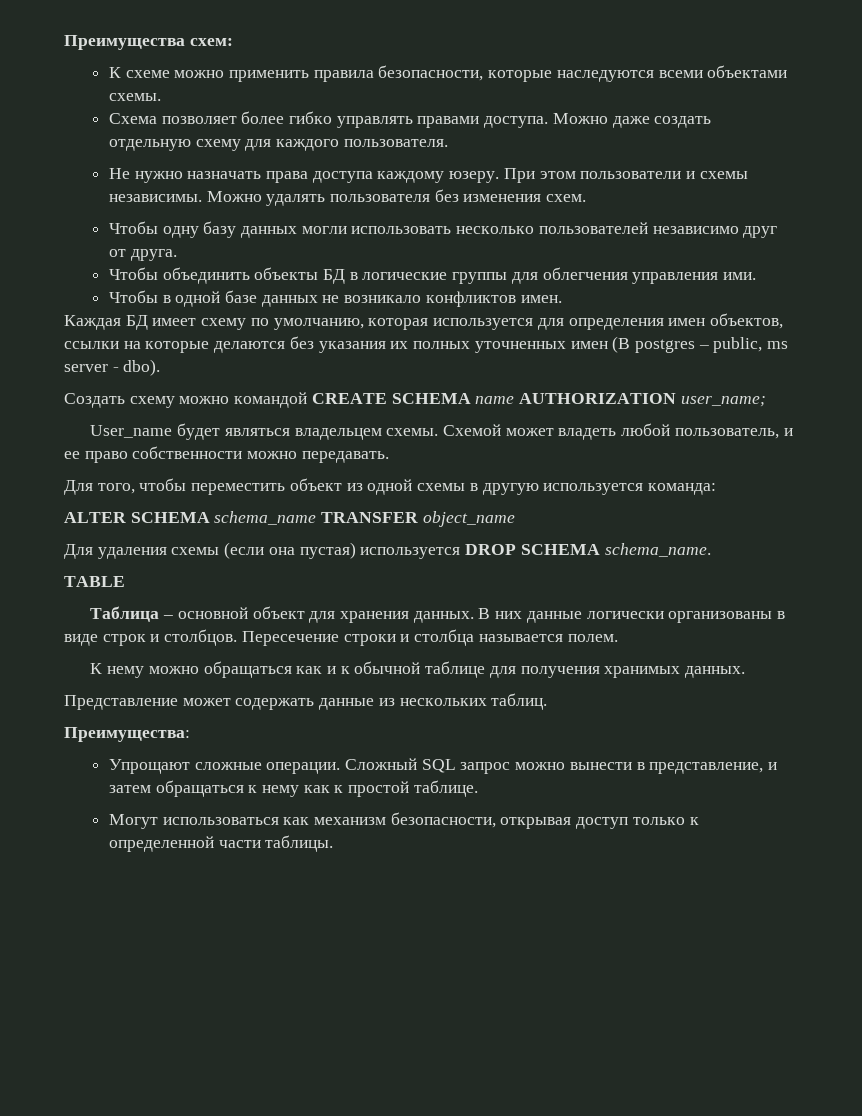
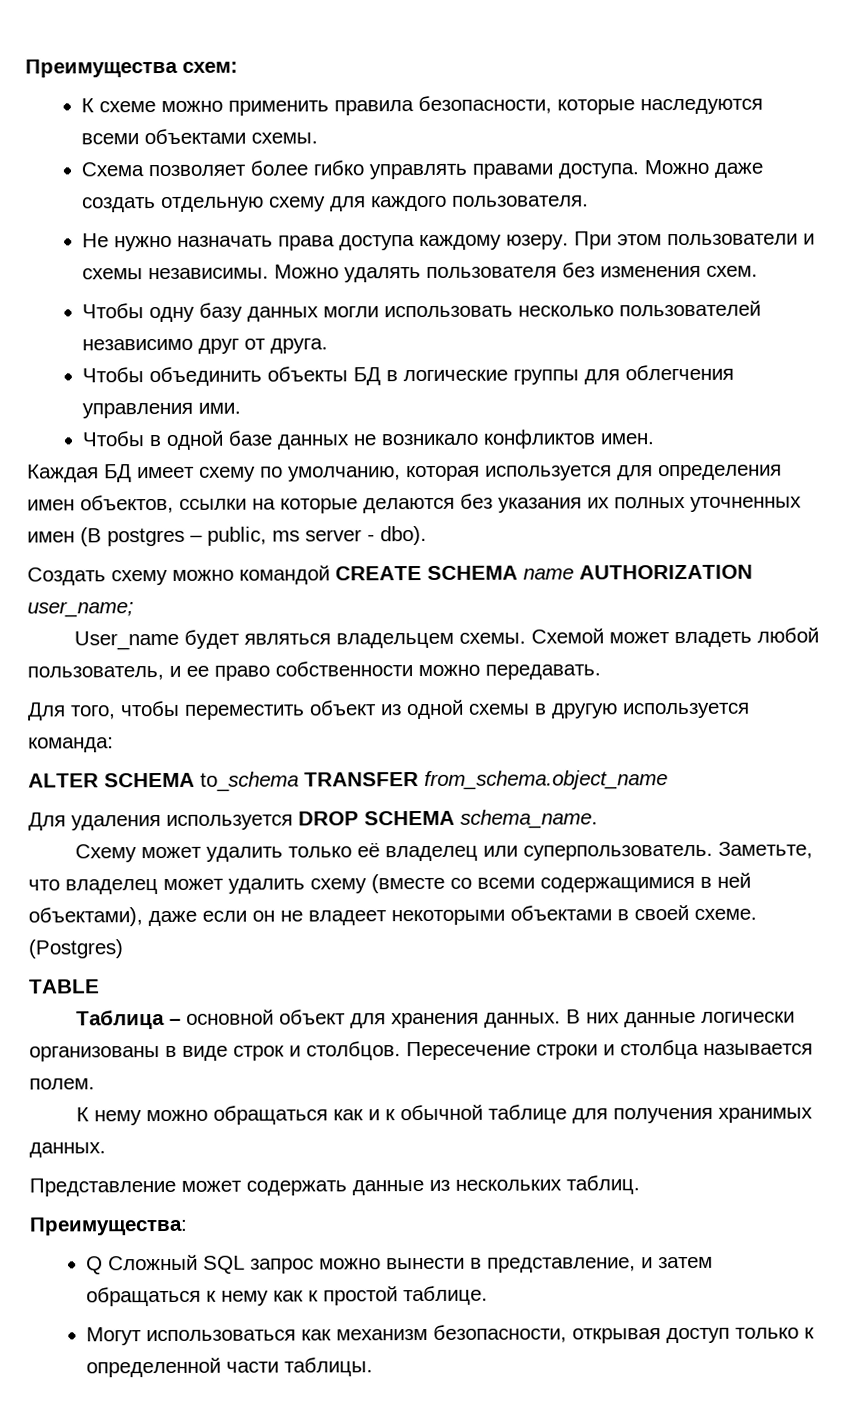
[214,511,515,527] schema_name TRANSFER object_name -> [200,770,668,792] to_schema TRANSFER from_schema.object_name
[171,542,356,559] схемы (если она пустая) -> (161, 823) none
(711, 550) none -> [75,841,814,863] [28,872,751,895] [28,904,757,927] [28,939,123,959] // Схему может удалить только её владелец или суперпользователь. Заметьте, что владелец может удалить схему (вместе со всеми содержащимися в ней объектами), даже если он не владеет некоторыми объектами в своей схеме. (Postgres)
[108,759,341,774] Упрощают сложные операции. -> [86,1256,104,1275] Q

